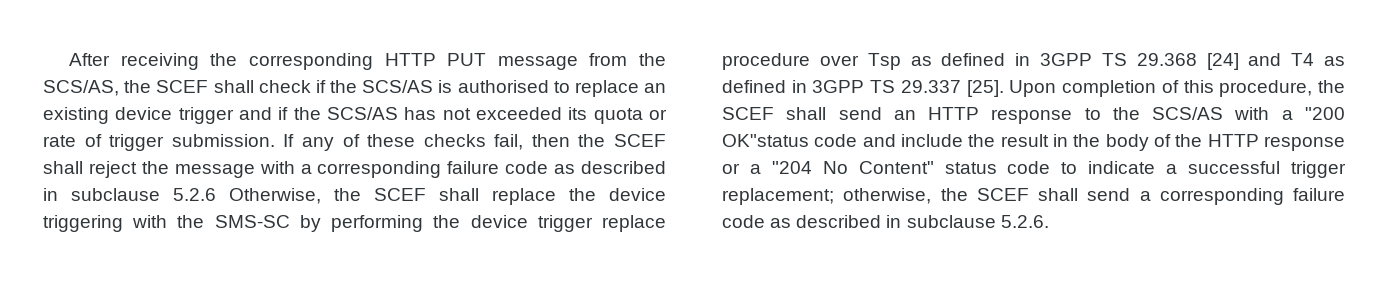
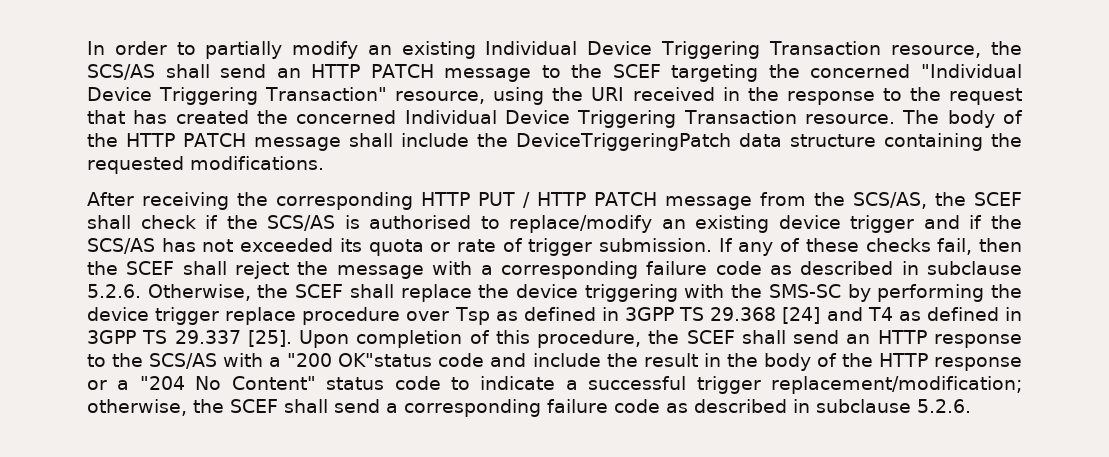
(69, 59) none -> [87,41,1023,59] [87,64,1022,82] [87,87,1022,105] [87,110,1023,128] [87,133,1023,151] [87,156,324,174] In order to partially modify an existing Individual Device Triggering Transaction resource, the SCS/AS shall send an HTTP PATCH message to the SCEF targeting the concerned "Individual Device Triggering Transaction" resource, using the URI received in the response to the request that has created the concerned Individual Device Triggering Transaction resource. The body of the HTTP PATCH message shall include the DeviceTriggeringPatch data structure containing the requested modifications. //
(487, 59) none -> [523,192,658,208] / HTTP PATCH
[574,80,639,97] replace -> [509,215,653,233] replace/modify
[173,188,216,201] 5.2.6 -> [87,284,141,298] 5.2.6.
[722,188,834,205] replacement; -> [771,376,1022,394] replacement/modification;

